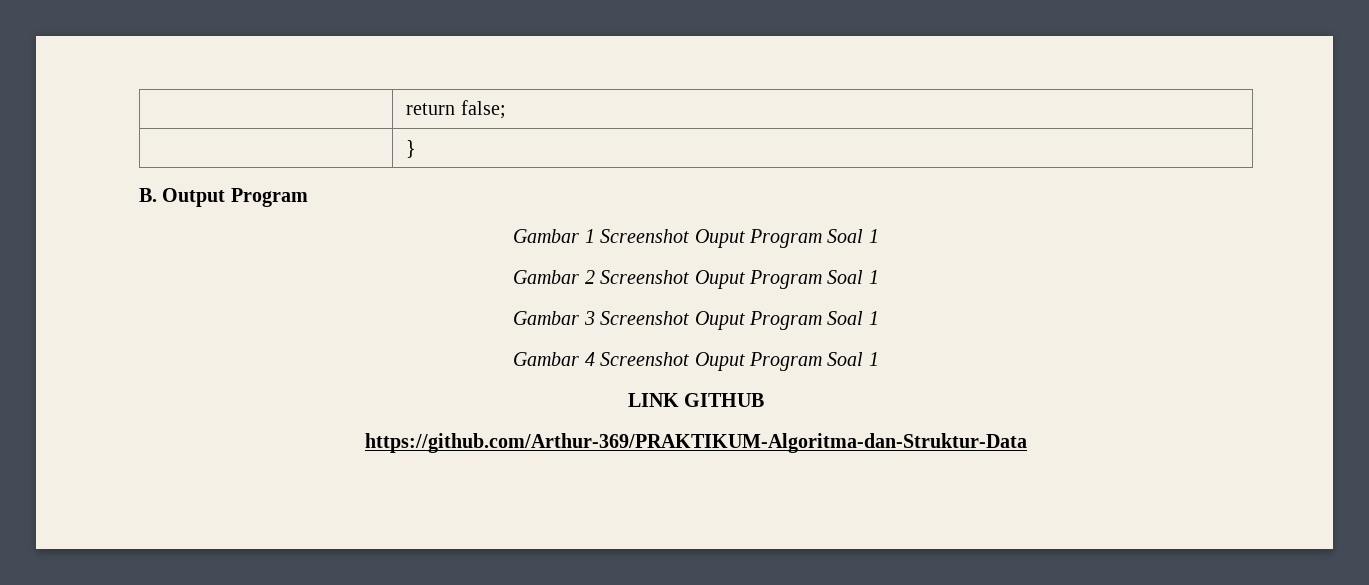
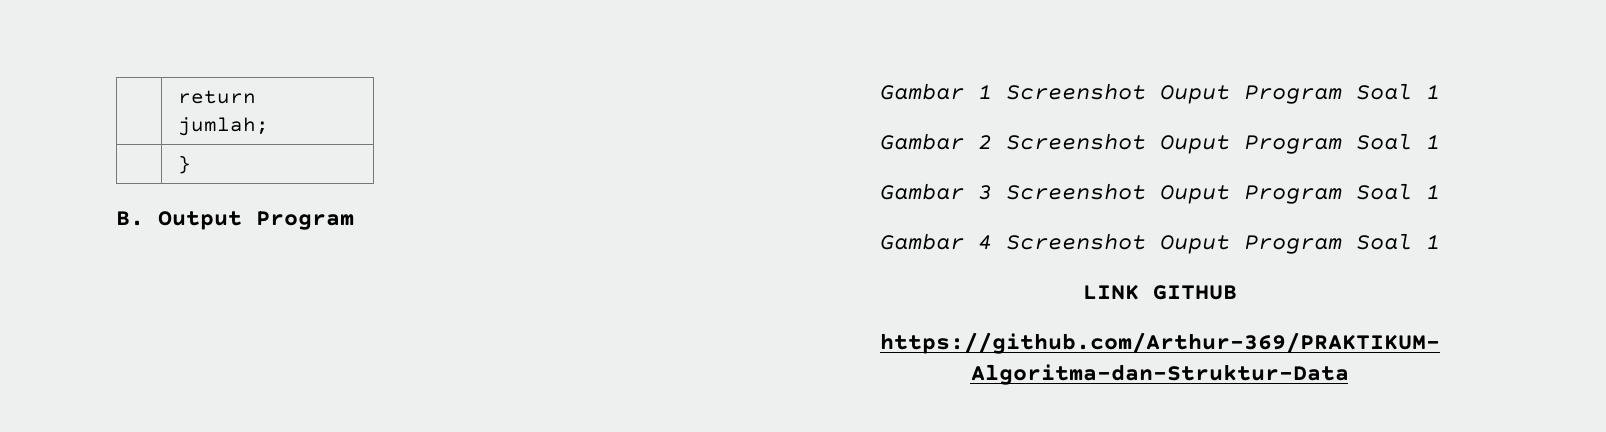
[460,100,506,119] false; -> [178,117,270,136] jumlah;

